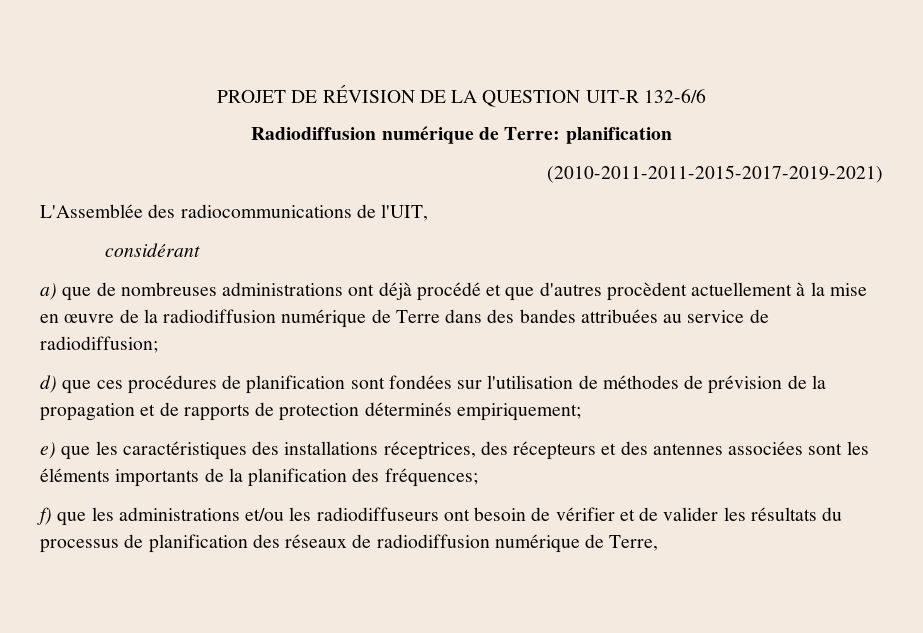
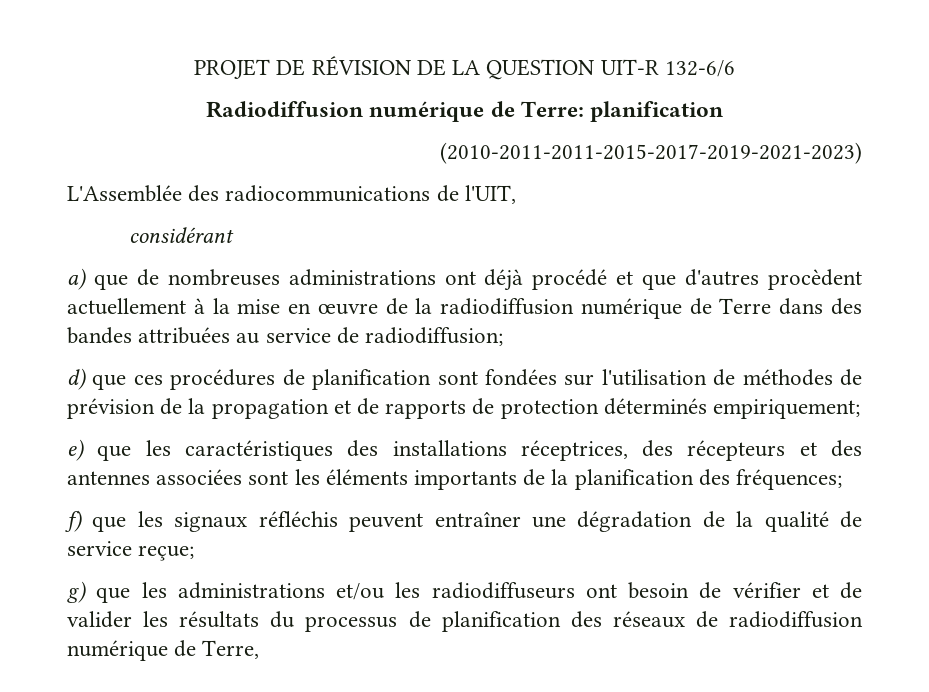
[547,165,883,183] (2010-2011-2011-2015-2017-2019-2021) -> [440,142,862,164] (2010-2011-2011-2015-2017-2019-2021-2023)
(114, 514) none -> [174,511,862,532] [67,541,195,561] [67,581,167,603] signaux réfléchis peuvent entraîner une dégradation de la qualité de service reçue; // g) que les

